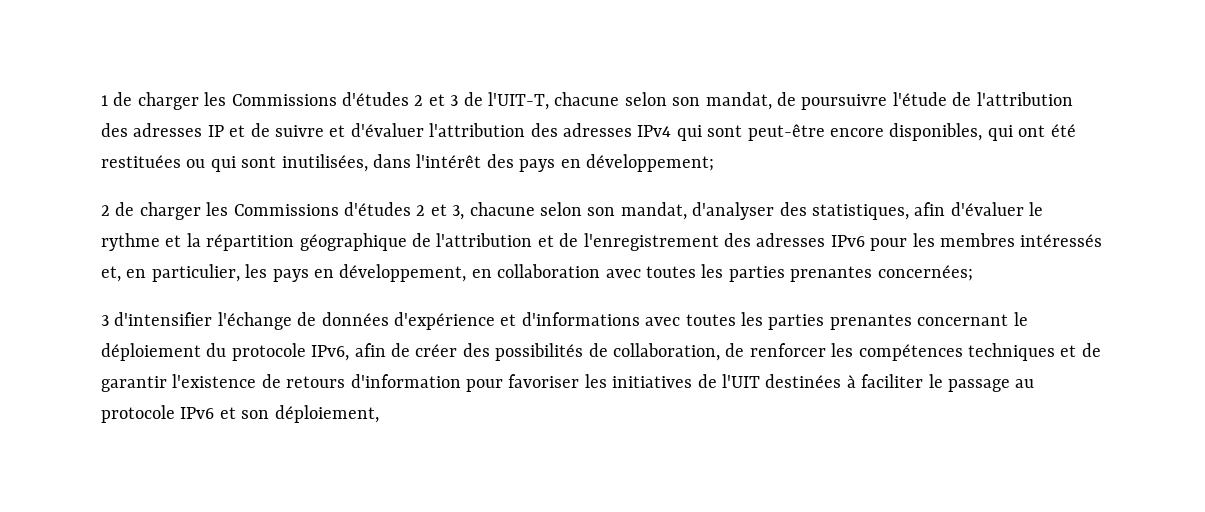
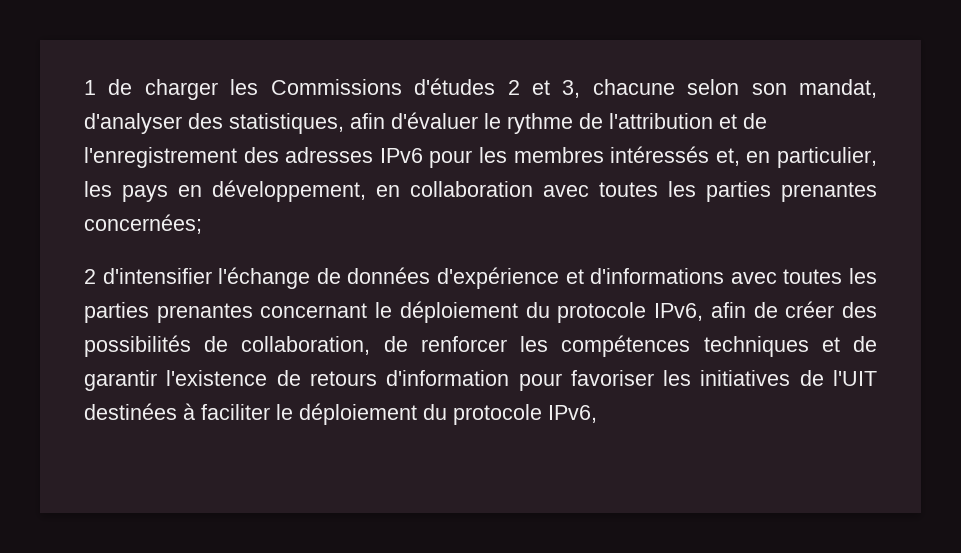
[450,92,1073,110] [101,123,1076,141] [101,154,714,172] [101,202,447,220] 3 de l'UIT-T, chacune selon son mandat, de poursuivre l'étude de l'attribution des adresses IP et de suivre et d'évaluer l'attribution des adresses IPv4 qui sont peut-être encore disponibles, qui ont été restituées ou qui sont inutilisées, dans l'intérêt des pays en développement; // 2 de charger les Commissions d'études 2 et -> (550, 87) none
[165,233,407,251] et la répartition géographique -> (573, 123) none
[101,315,109,326] 3 -> [84,269,96,284] 2
[947,379,1035,392] [101,405,379,423] passage au protocole IPv6 et son déploiement, -> [299,403,597,425] déploiement du protocole IPv6,

